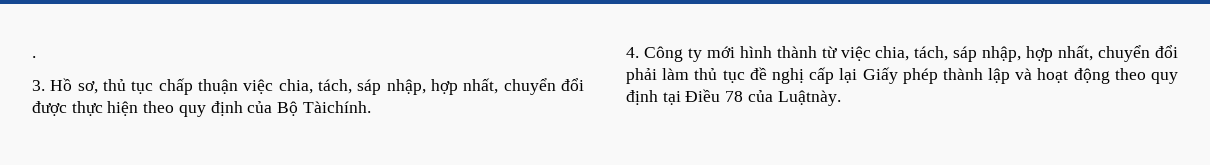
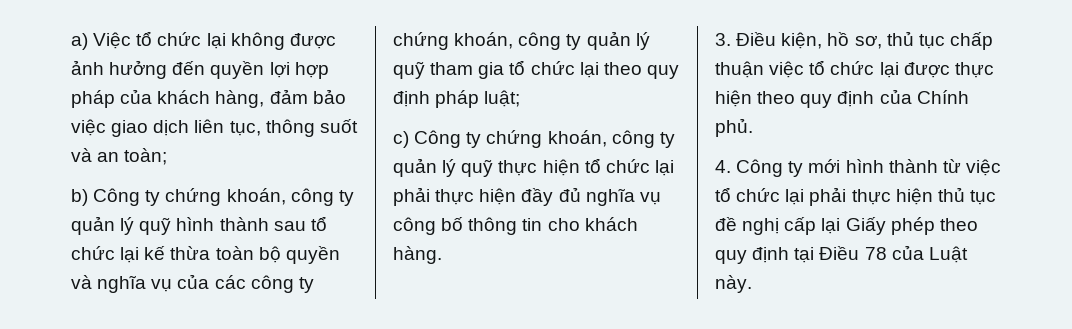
[32,56,36,58] [32,78,73,91] . // 3. Hồ -> [71,31,336,50] [71,60,329,79] [71,89,346,108] [71,119,358,137] [71,148,168,165] [71,188,354,206] [71,216,327,235] [71,246,340,264] [71,274,314,293] [393,31,650,50] [393,60,679,79] [393,90,521,108] [393,130,675,148] [393,158,674,177] [393,187,661,206] [393,217,638,235] [393,246,442,264] [715,32,850,49] a) Việc tổ chức lại không được ảnh hưởng đến quyền lợi hợp pháp của khách hàng, đảm bảo việc giao dịch liên tục, thông suốt và an toàn; // b) Công ty chứng khoán, công ty quản lý quỹ hình thành sau tổ chức lại kế thừa toàn bộ quyền và nghĩa vụ của các công ty chứng khoán, công ty quản lý quỹ tham gia tổ chức lại theo quy định pháp luật; // c) Công ty chứng khoán, công ty quản lý quỹ thực hiện tổ chức lại phải thực hiện đầy đủ nghĩa vụ công bố thông tin cho khách hàng. // 3. Điều kiện, hồ
[278,78,584,95] chia, tách, sáp nhập, hợp nhất, chuyển đổi -> [809,60,899,78] tổ chức lại
[277,101,371,116] Bộ Tàichính. -> [916,90,969,104] [715,118,753,137] Chính phủ.
[875,45,1178,62] [626,68,690,84] chia, tách, sáp nhập, hợp nhất, chuyển đổi phải làm -> [715,187,933,206] tổ chức lại phải thực hiện
[942,68,1110,84] thành lập và hoạt động -> (935, 226) none
[777,90,841,106] Luậtnày. -> [928,246,968,263] [715,275,752,293] Luật này.

